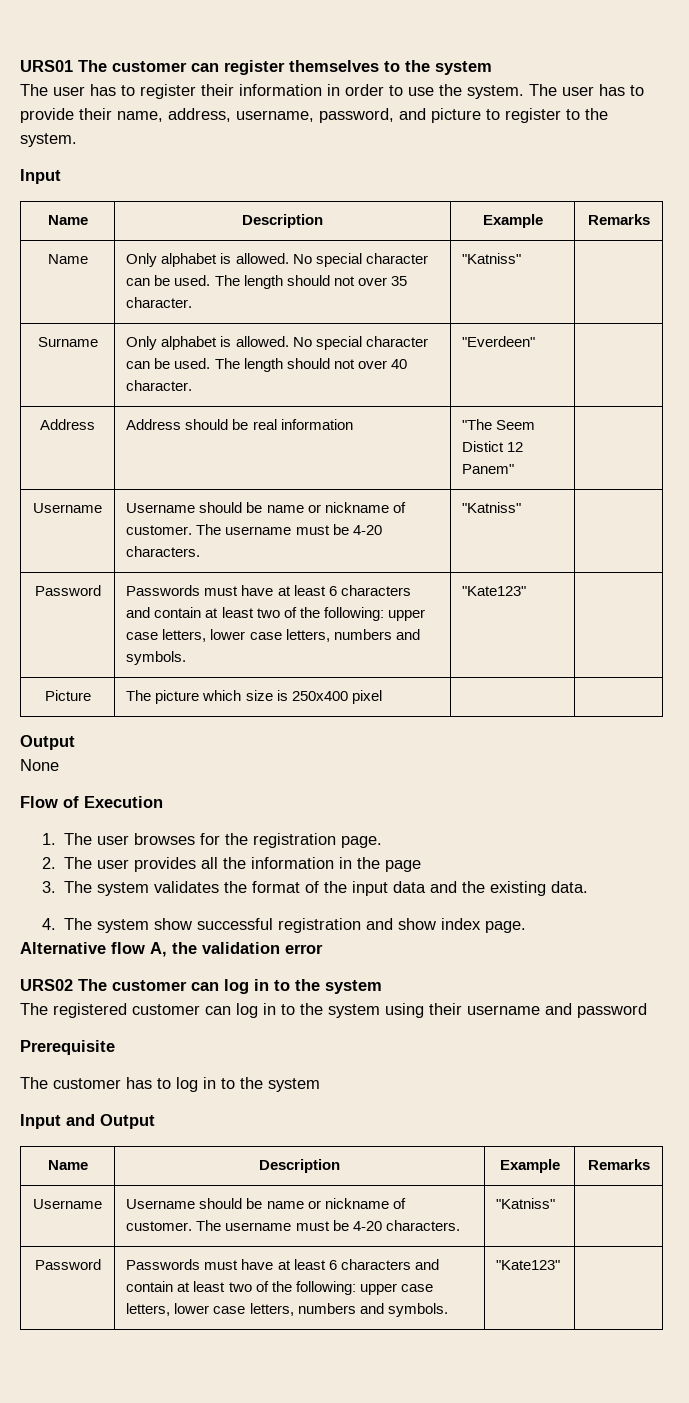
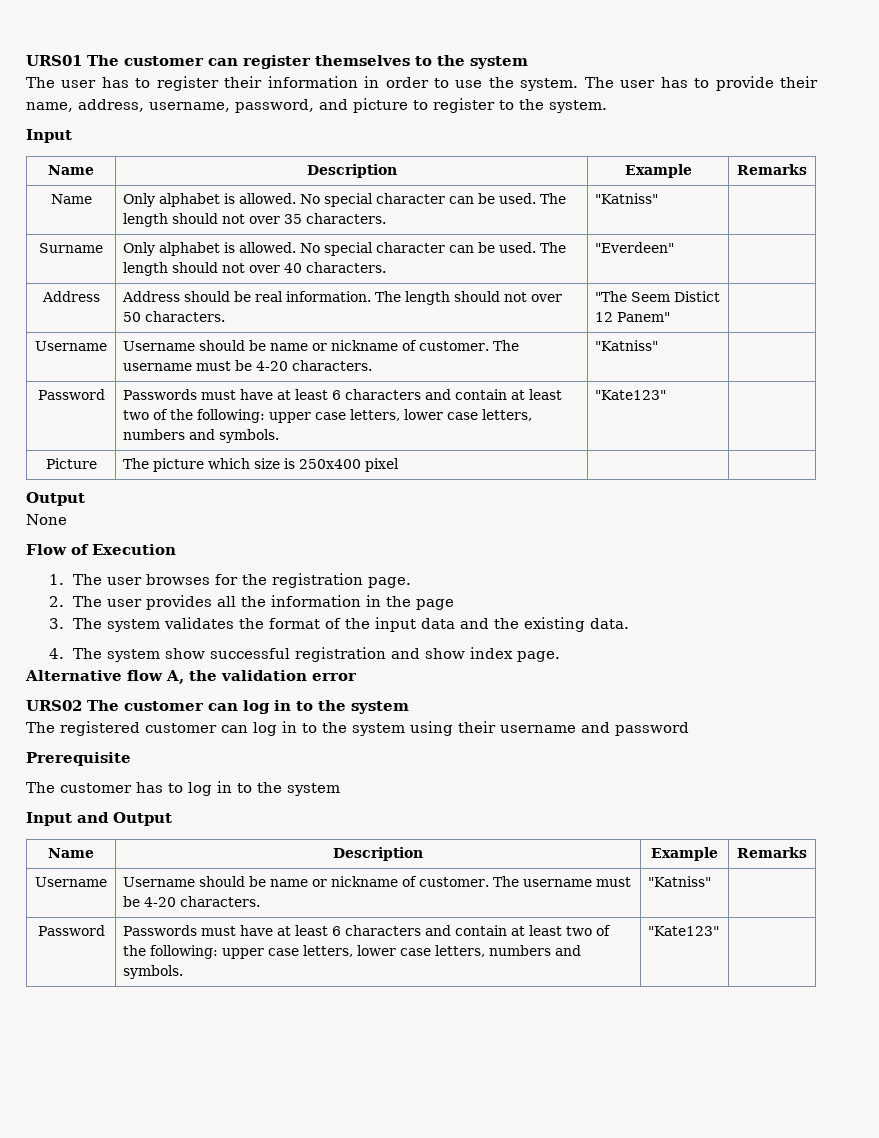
[126,297,193,308] character. -> [306,213,387,224] characters.
[126,380,193,391] character. -> [306,262,387,273] characters.
[280,419,353,430] information -> [286,291,563,305] [123,311,226,322] information. The length should not over 50 characters.

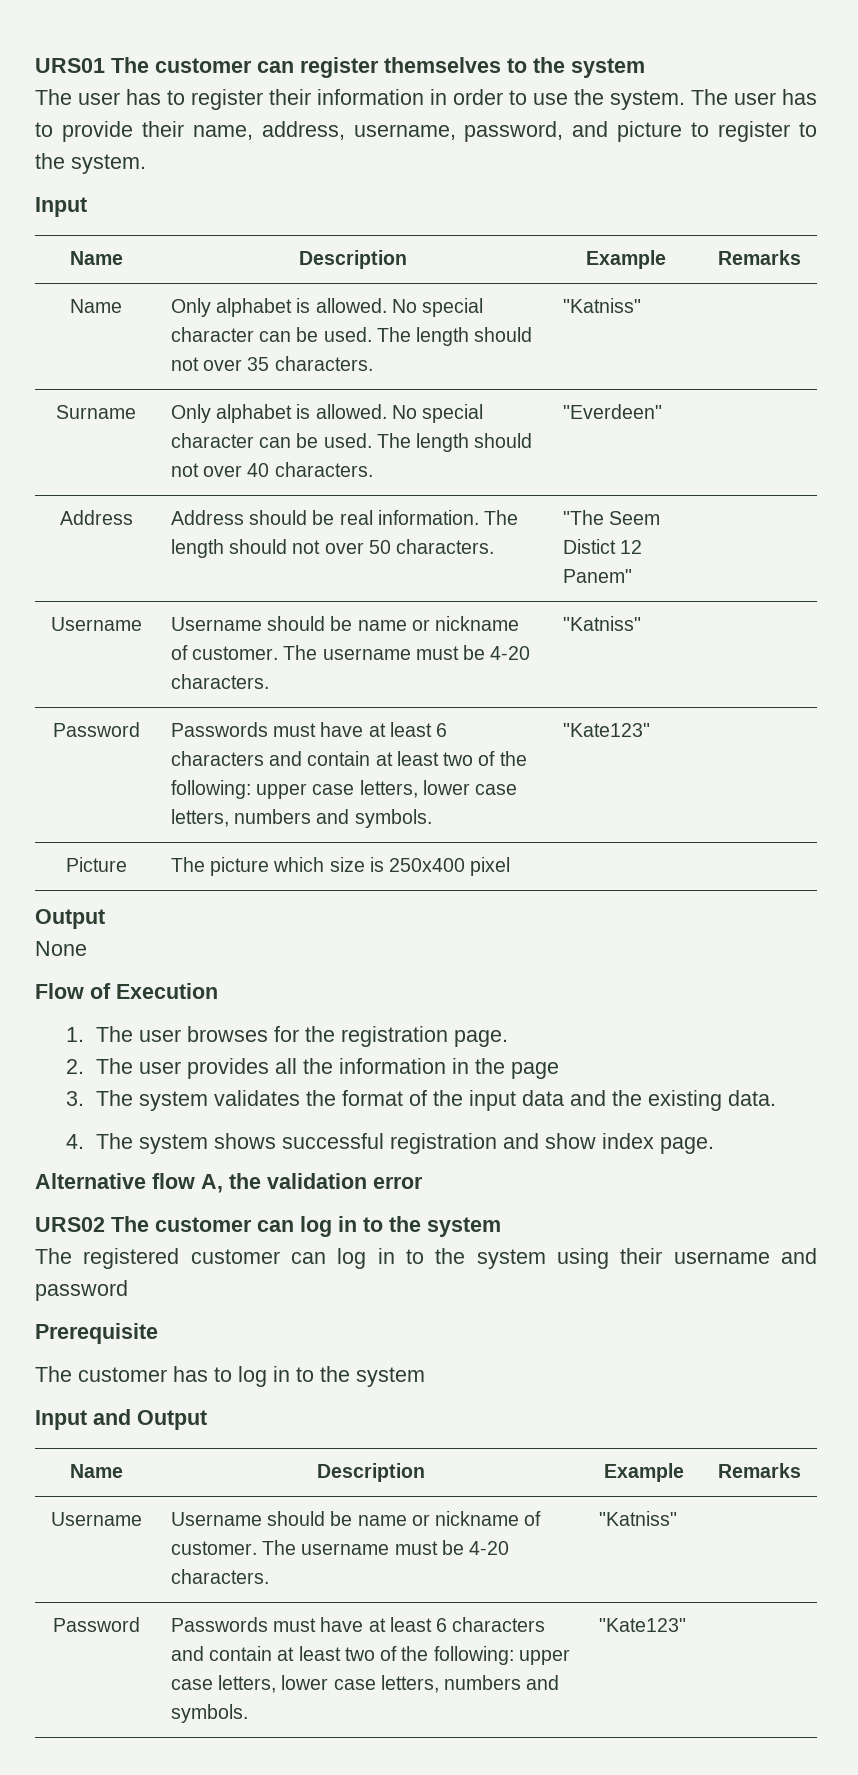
[164,648,205,659] show -> [214,1133,277,1149] shows

